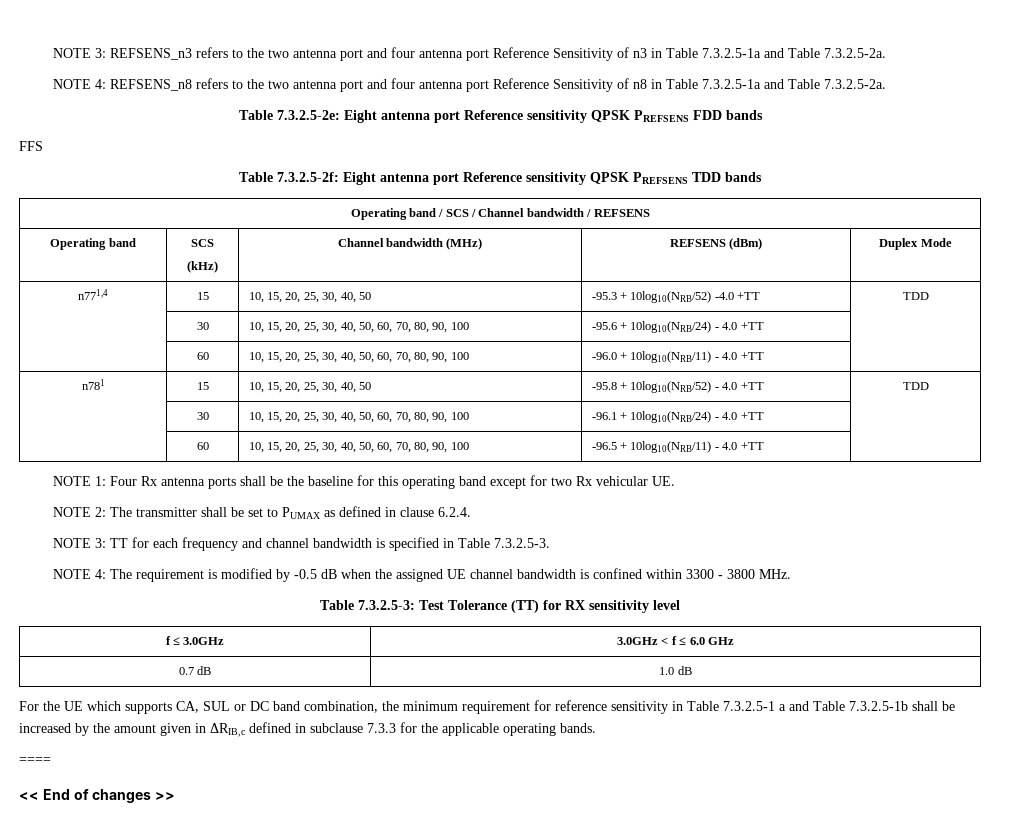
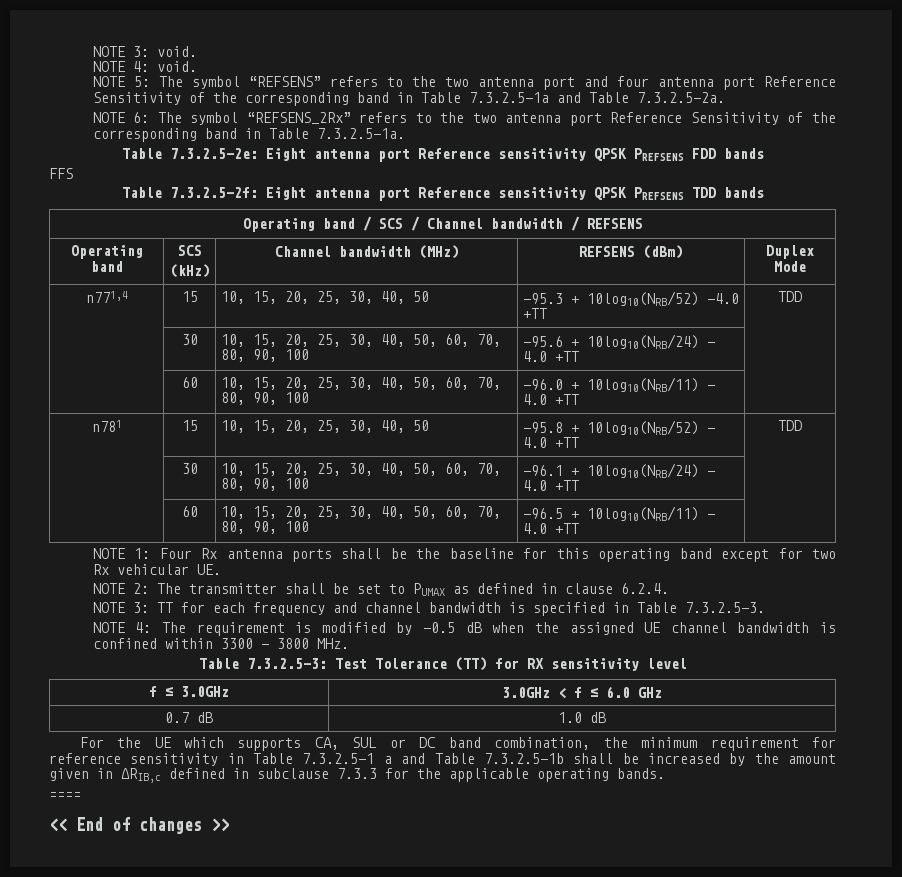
[53,48,193,60] NOTE 3: REFSENS_n3 -> [92,46,197,57] [92,61,197,72] [92,76,321,89] NOTE 3: void. // NOTE 4: void. // NOTE 5: The symbol “REFSENS”
[633,48,648,58] n3 -> [212,92,389,106] the corresponding band
[95,78,887,92] 4: REFSENS_n8 refers to the two antenna port and four antenna port Reference Sensitivity of n8 in Table 7.3.2.5-1a and Table 7.3.2.5-2a. -> [133,112,836,126] [92,128,405,142] 6: The symbol “REFSENS_2Rx” refers to the two antenna port Reference Sensitivity of the corresponding band in Table 7.3.2.5-1a.

